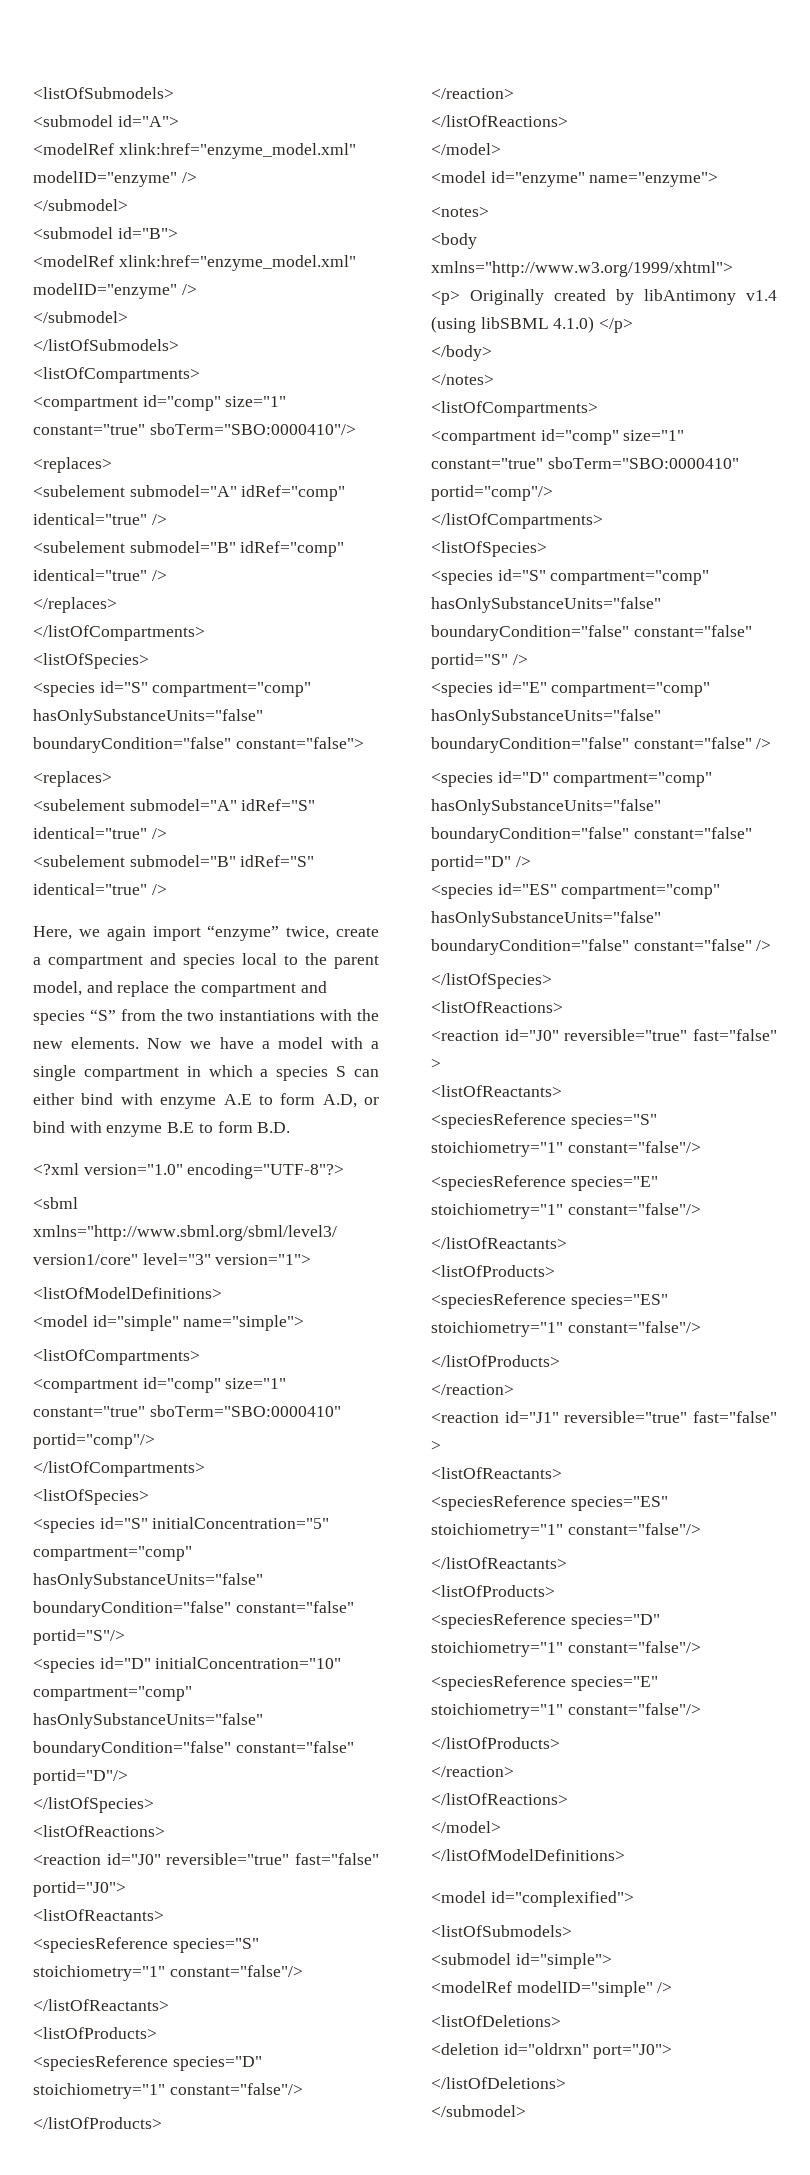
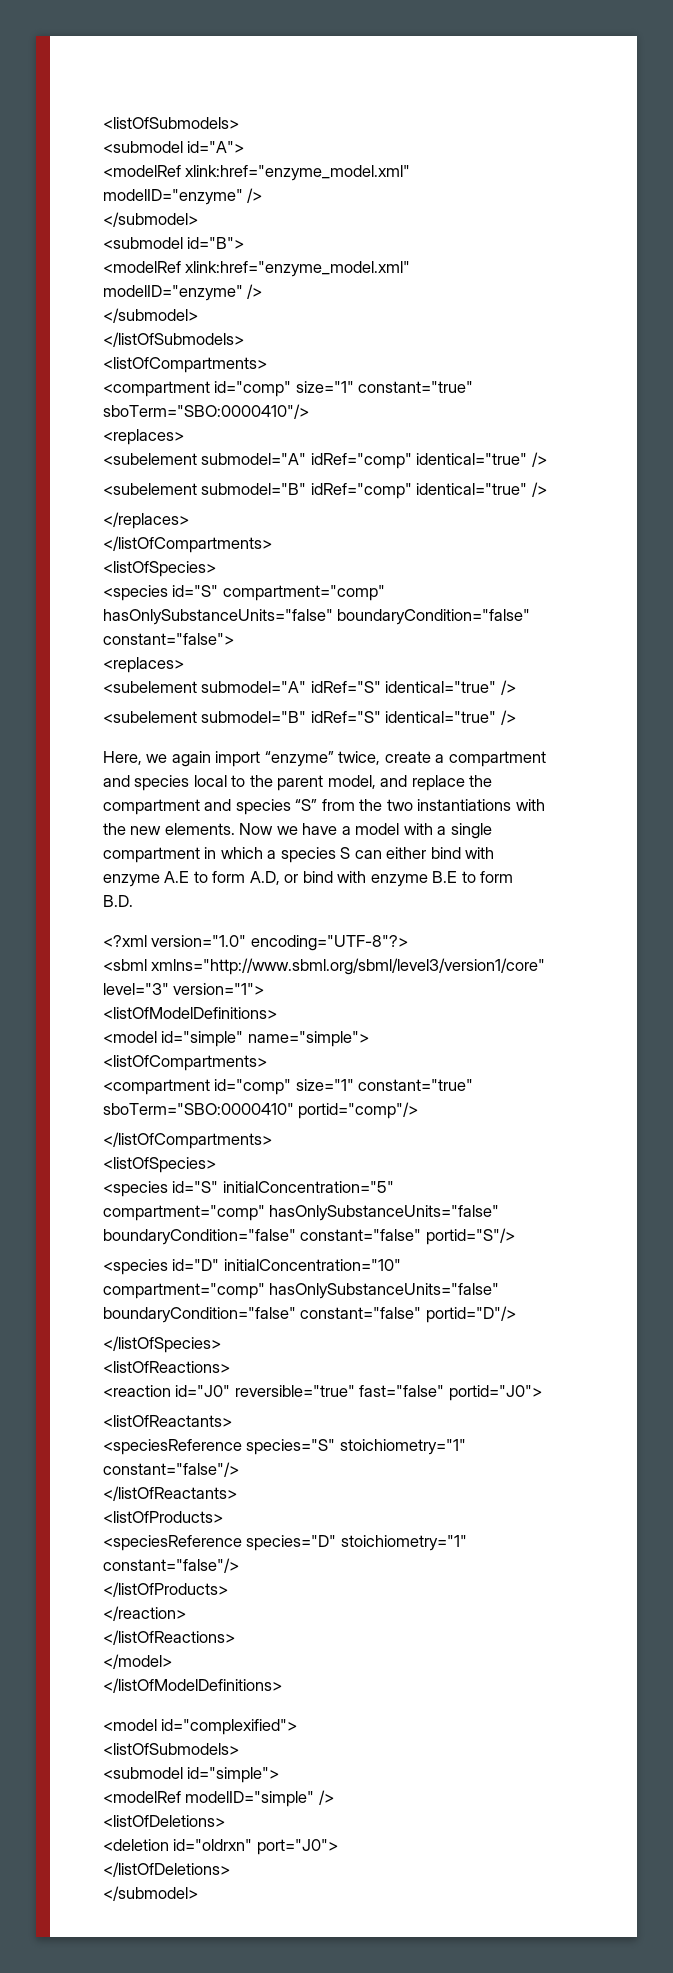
[431,171,719,187] [431,206,489,217] [431,233,477,249] [431,261,733,277] [431,289,777,305] [431,316,634,333] [431,345,492,361] [431,374,494,385] [431,401,598,417] [431,429,685,445] [431,457,739,469] [431,485,553,501] [431,513,603,529] [431,541,547,557] [431,569,710,585] [431,597,661,613] [431,625,752,641] [431,653,528,669] [431,681,711,697] [431,709,661,725] [431,737,772,753] [431,771,713,787] [431,799,661,815] [431,827,752,843] [431,855,531,871] [431,883,721,899] [431,911,661,927] [431,939,772,955] [431,973,552,989] [431,1001,563,1013] [431,1029,777,1041] [431,1058,441,1069] [431,1085,562,1097] [431,1113,657,1129] [431,1141,701,1157] [431,1175,658,1191] [431,1203,701,1219] [431,1237,567,1249] [431,1265,555,1277] [431,1293,668,1309] [431,1321,701,1337] [431,1355,560,1367] [431,1384,514,1395] [431,1411,777,1423] [431,1440,441,1451] [431,1467,562,1479] [431,1495,668,1511] [431,1523,701,1539] [431,1557,567,1569] [431,1585,555,1597] [431,1613,660,1629] [431,1641,701,1657] [431,1675,658,1691] [431,1703,701,1719] [431,1737,560,1749] [431,1766,514,1777] [431,1793,568,1805] [431,1821,501,1833] // <model id="enzyme" name="enzyme"> // <notes> // <body xmlns="http://www.w3.org/1999/xhtml"> // <p> Originally created by libAntimony v1.4 (using libSBML 4.1.0) </p> // </body> // </notes> // <listOfCompartments> // <compartment id="comp" size="1" constant="true" sboTerm="SBO:0000410" portid="comp"/> // </listOfCompartments> // <listOfSpecies> // <species id="S" compartment="comp" hasOnlySubstanceUnits="false" boundaryCondition="false" constant="false" portid="S" /> // <species id="E" compartment="comp" hasOnlySubstanceUnits="false" boundaryCondition="false" constant="false" /> // <species id="D" compartment="comp" hasOnlySubstanceUnits="false" boundaryCondition="false" constant="false" portid="D" /> // <species id="ES" compartment="comp" hasOnlySubstanceUnits="false" boundaryCondition="false" constant="false" /> // </listOfSpecies> // <listOfReactions> // <reaction id="J0" reversible="true" fast="false" > // <listOfReactants> // <speciesReference species="S" stoichiometry="1" constant="false"/> // <speciesReference species="E" stoichiometry="1" constant="false"/> // </listOfReactants> // <listOfProducts> // <speciesReference species="ES" stoichiometry="1" constant="false"/> // </listOfProducts> // </reaction> // <reaction id="J1" reversible="true" fast="false" > // <listOfReactants> // <speciesReference species="ES" stoichiometry="1" constant="false"/> // </listOfReactants> // <listOfProducts> // <speciesReference species="D" stoichiometry="1" constant="false"/> // <speciesReference species="E" stoichiometry="1" constant="false"/> // </listOfProducts> // </reaction> // </listOfReactions> // </model> -> (172, 1661) none

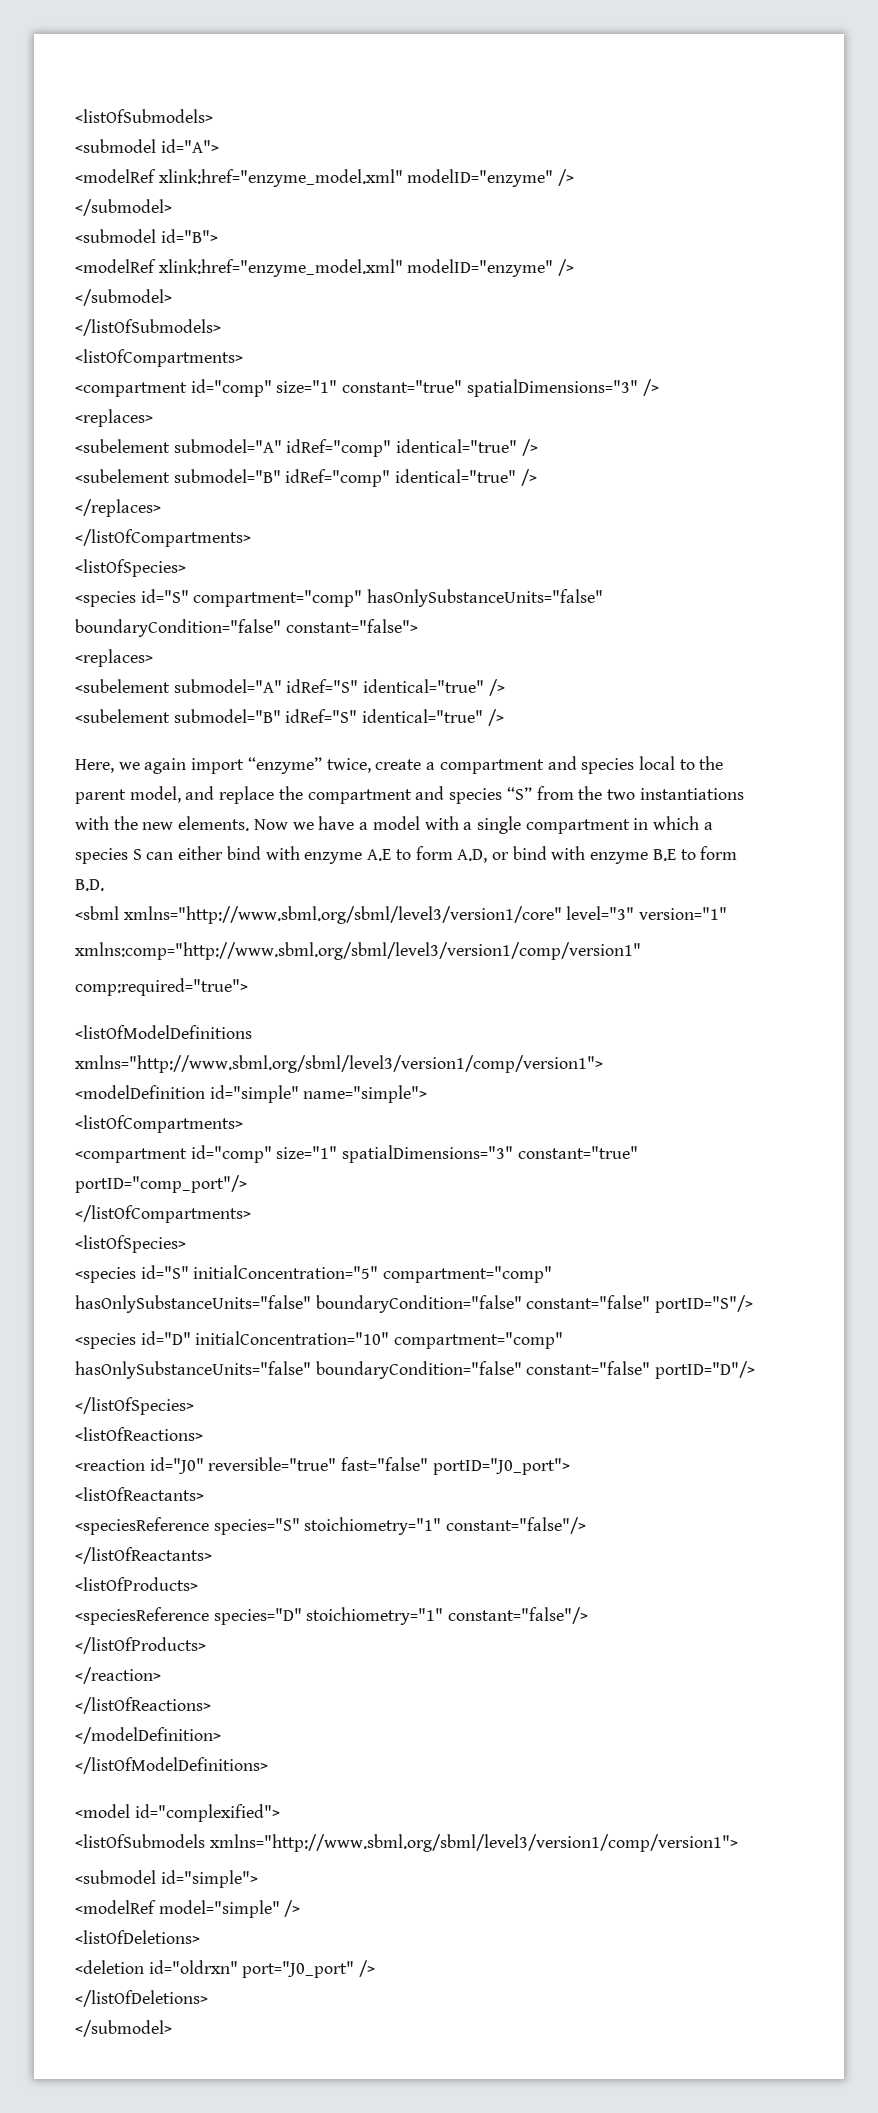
[103,404,309,419] sboTerm="SBO:0000410"/> -> [466,379,659,397] spatialDimensions="3" />
[103,935,408,951] // <?xml version="1.0" encoding="UTF-8"?> -> (104, 885) none
[173,983,265,995] [103,1007,277,1019] [103,1031,157,1043] version="1"> // <listOfModelDefinitions> // <model -> [639,907,728,920] [75,942,641,960] [75,978,248,996] [75,1025,252,1039] [75,1055,603,1073] [75,1085,205,1099] version="1" // xmlns:comp="http://www.sbml.org/sbml/level3/version1/comp/version1" // comp:required="true"> // <listOfModelDefinitions xmlns="http://www.sbml.org/sbml/level3/version1/comp/version1"> // <modelDefinition
[358,1079,474,1091] [103,1102,419,1119] constant="true" sboTerm="SBO:0000410" portid="comp"/> -> [342,1145,638,1163] [75,1175,247,1193] spatialDimensions="3" constant="true" portID="comp_port"/>
[425,1228,515,1245] portid="S"/> -> [655,1295,754,1313] portID="S"/>
[425,1306,516,1323] portid="D"/> -> [655,1361,756,1379] portID="D"/>
[448,1385,542,1401] portid="J0"> -> [432,1458,570,1475] portID="J0_port">
[103,1654,172,1669] </model> -> [75,1727,221,1744] </modelDefinition>
[103,1743,239,1755] <listOfSubmodels> -> [75,1834,738,1852] <listOfSubmodels xmlns="http://www.sbml.org/sbml/level3/version1/comp/version1">
[185,1791,315,1807] modelID="simple" -> [158,1900,280,1918] model="simple"
[256,1839,338,1855] port="J0"> -> [242,1960,376,1978] port="J0_port" />

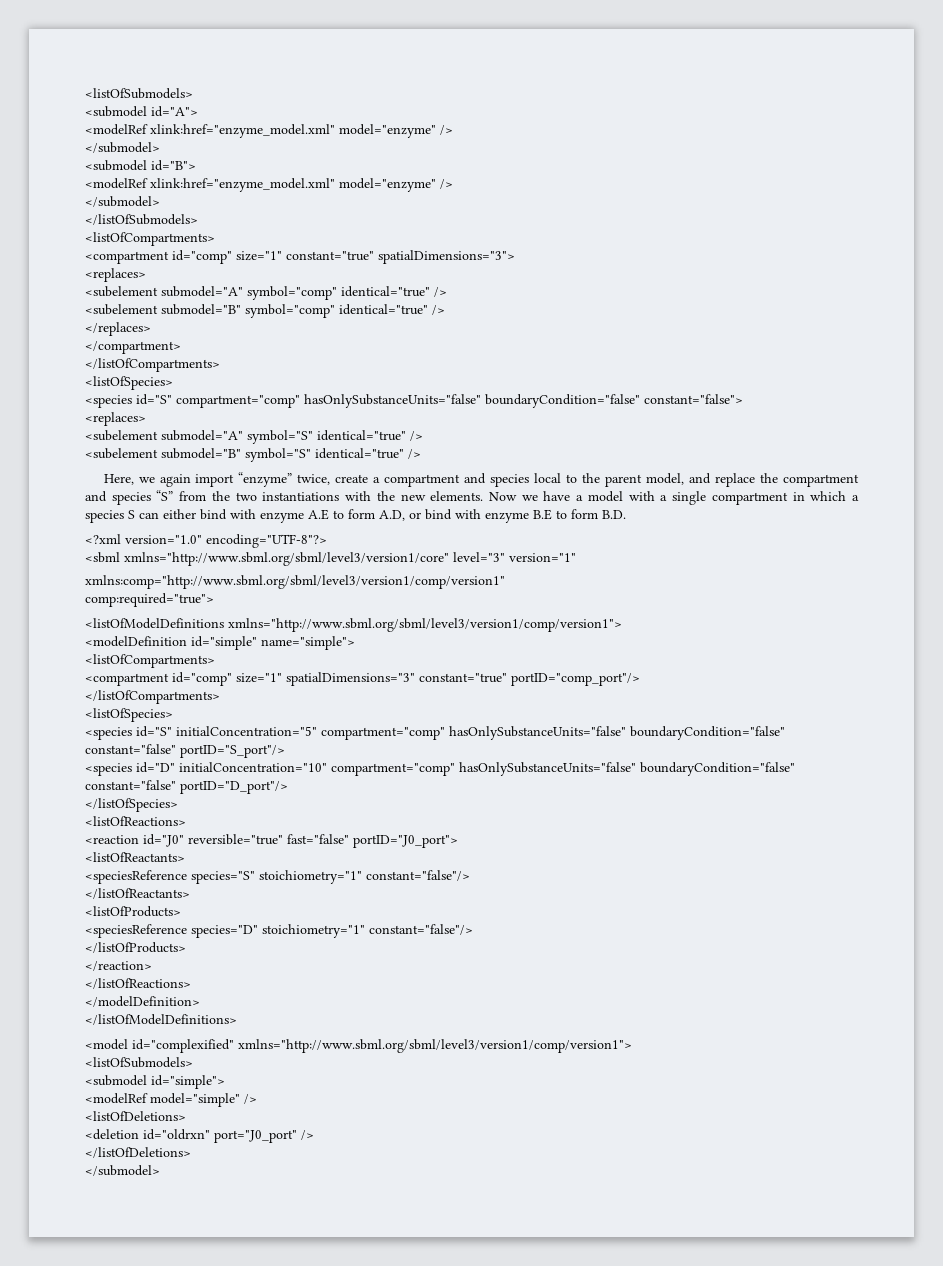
[407,169,554,187] modelID="enzyme" -> [339,124,436,138] model="enzyme"
[407,259,554,277] modelID="enzyme" -> [339,178,436,192] model="enzyme"
[466,379,659,397] [75,409,153,427] [75,439,538,457] [75,469,391,487] spatialDimensions="3" /> // <replaces> // <subelement submodel="A" idRef="comp" identical="true" /> // <subelement submodel="B" idRef="comp" -> [378,250,515,264] [85,268,146,282] [85,286,447,300] [85,304,335,318] spatialDimensions="3"> // <replaces> // <subelement submodel="A" symbol="comp" identical="true" /> // <subelement submodel="B" symbol="comp"
(161, 508) none -> [85,341,181,354] // </compartment>
[286,679,505,696] [75,709,358,723] idRef="S" identical="true" /> // <subelement submodel="B" idRef="S" -> [247,430,423,444] [85,448,311,462] symbol="S" identical="true" /> // <subelement submodel="B" symbol="S"
(104, 885) none -> [85,534,327,548] // <?xml version="1.0" encoding="UTF-8"?>
[655,1295,754,1313] portID="S"/> -> [180,745,285,758] portID="S_port"/>
[655,1361,756,1379] portID="D"/> -> [180,781,288,794] portID="D_port"/>
[134,1804,280,1822] [75,1834,738,1852] id="complexified"> // <listOfSubmodels xmlns="http://www.sbml.org/sbml/level3/version1/comp/version1"> -> [132,1039,632,1053] [85,1057,193,1068] id="complexified" xmlns="http://www.sbml.org/sbml/level3/version1/comp/version1"> // <listOfSubmodels>

